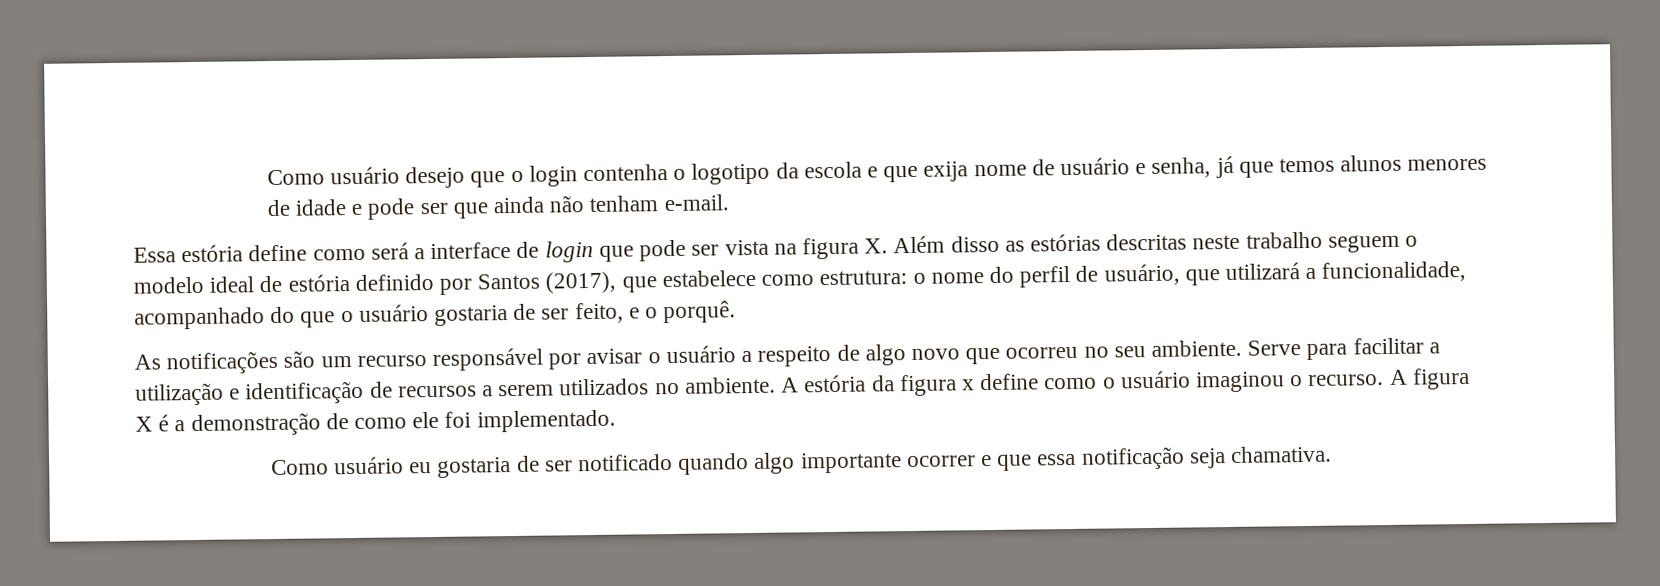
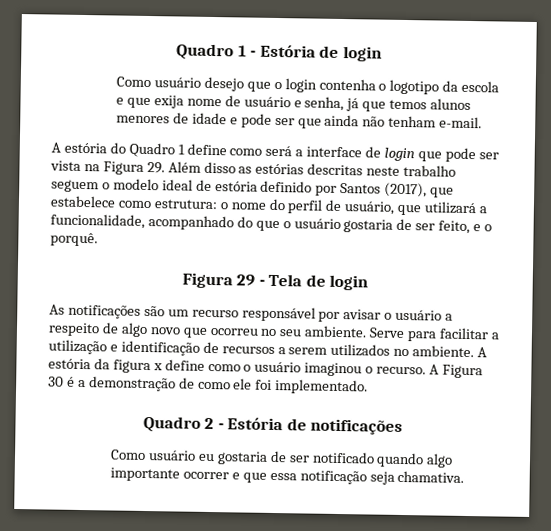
(266, 177) none -> [176,43,382,62] Quadro 1 - Estória de login //
[133,244,244,263] Essa estória -> [51,142,185,158] A estória do Quadro 1
[801,237,889,260] figura X. -> [102,161,165,175] Figura 29.
(737, 312) none -> [181,272,369,291] // Figura 29 - Tela de login
[1411,367,1470,390] [135,416,153,432] figura X -> [441,364,483,379] [48,376,64,387] Figura 30
(616, 421) none -> [142,415,404,436] // Quadro 2 - Estória de notificações

